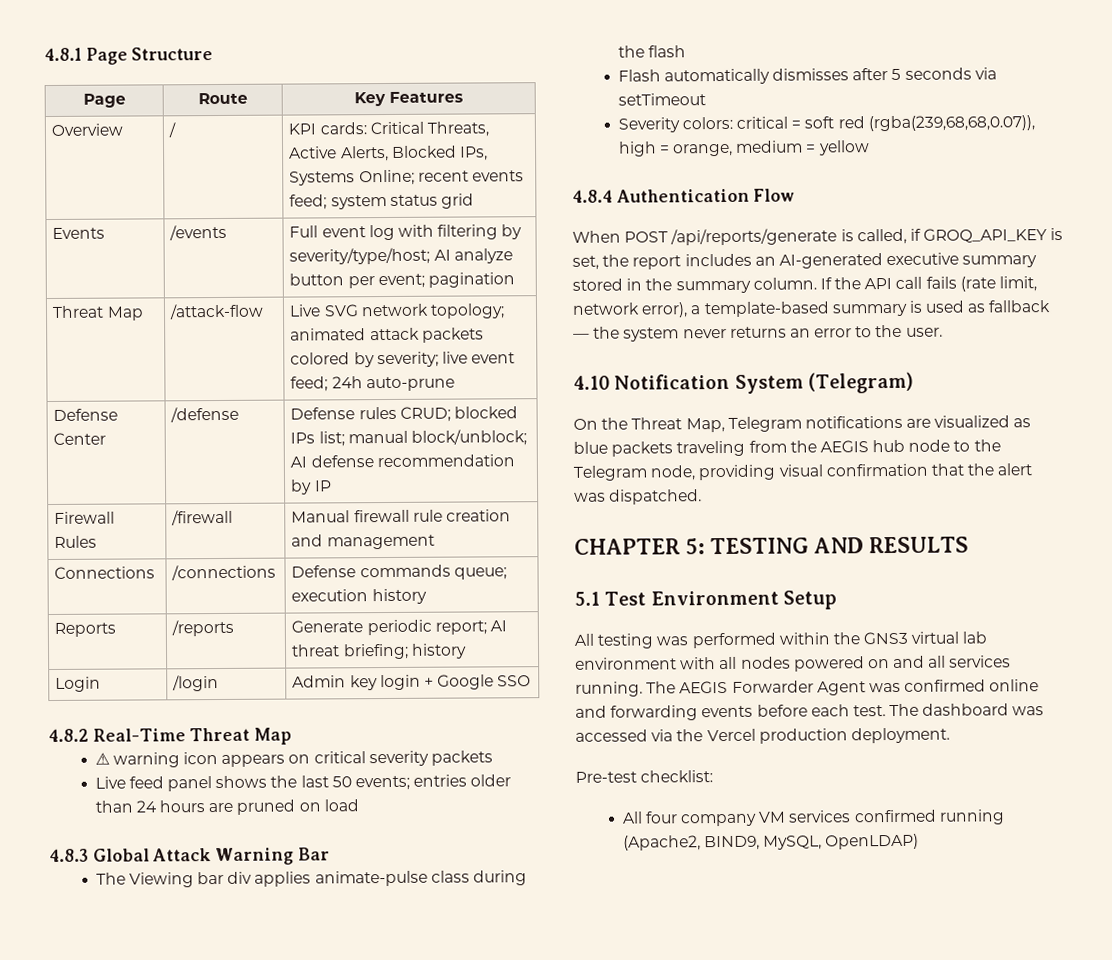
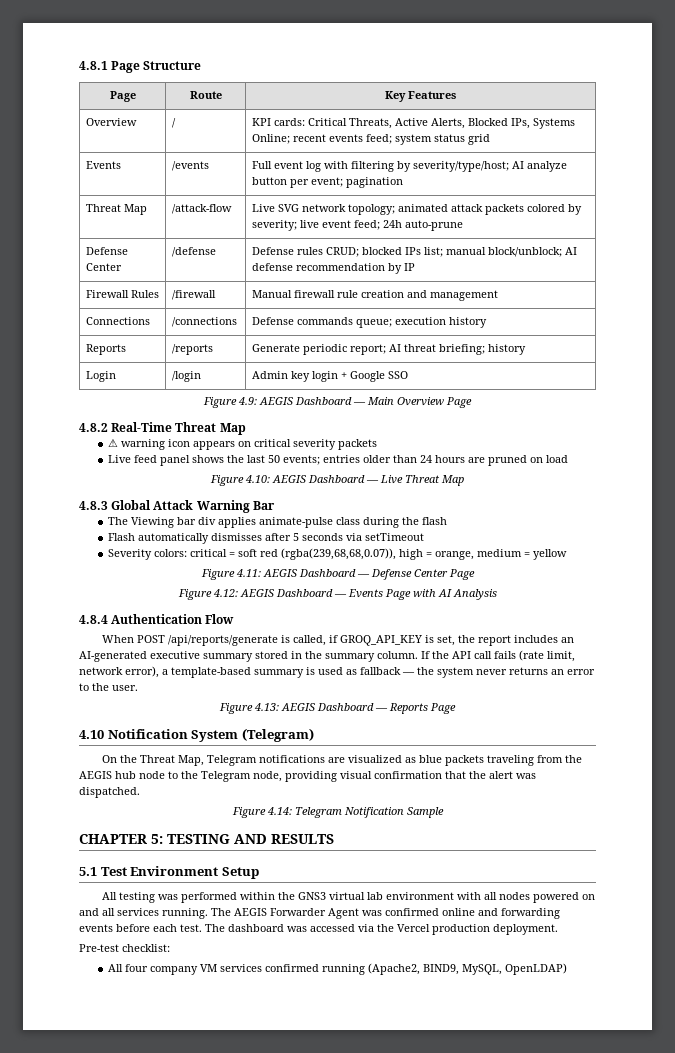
(532, 681) none -> [203,397,472,408] // Figure 4.9: AEGIS Dashboard — Main Overview Page
(359, 805) none -> [210,475,464,486] // Figure 4.10: AEGIS Dashboard — Live Threat Map
(870, 148) none -> [200,569,475,580] [177,589,497,600] // Figure 4.11: AEGIS Dashboard — Defense Center Page // Figure 4.12: AEGIS Dashboard — Events Page with AI Analysis
(943, 332) none -> [219,703,456,714] // Figure 4.13: AEGIS Dashboard — Reports Page
(703, 497) none -> [231,807,444,818] // Figure 4.14: Telegram Notification Sample

